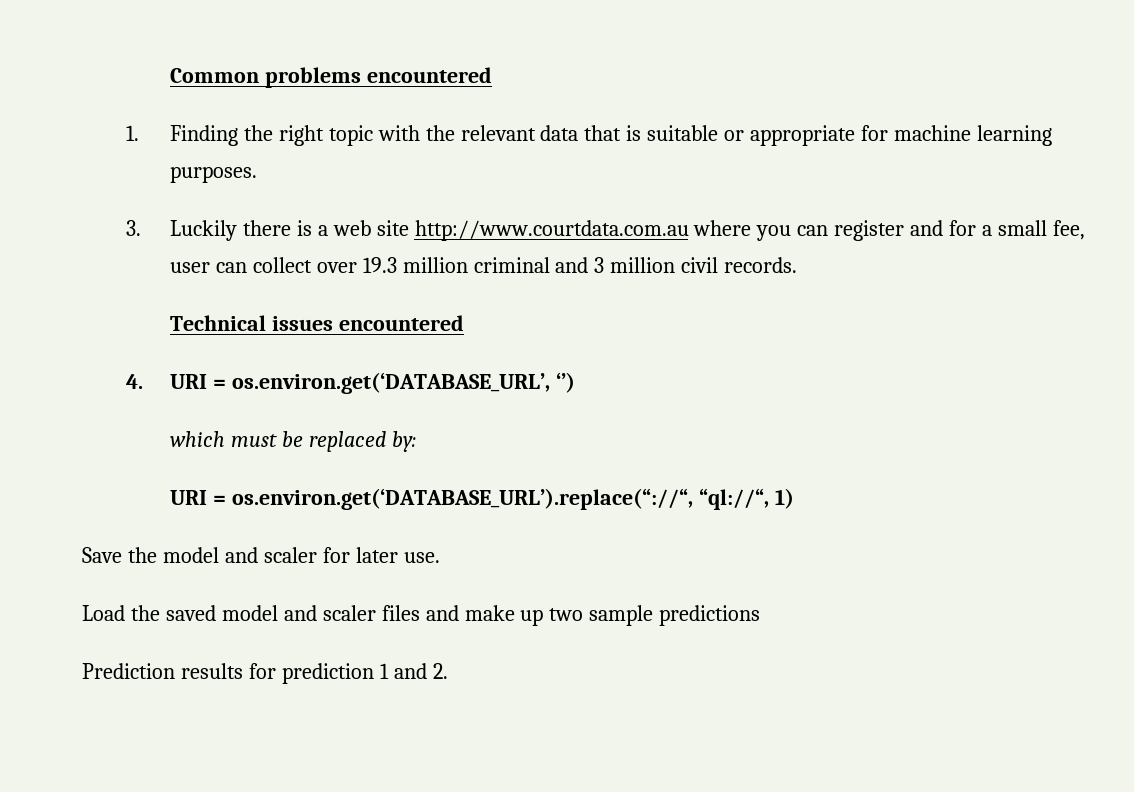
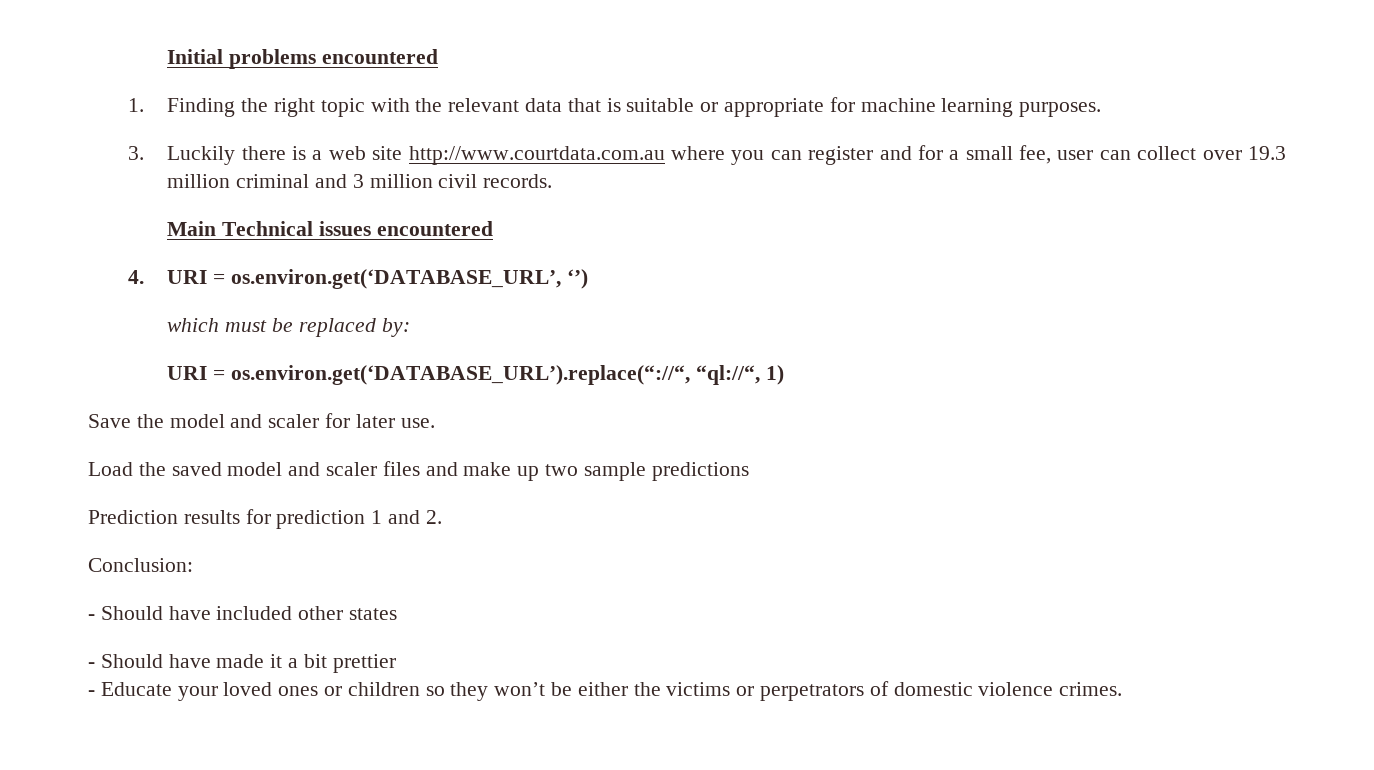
[169,68,259,83] Common -> [167,49,224,64] Initial
(798, 265) none -> [167,221,217,236] Main
(448, 671) none -> [88,558,193,572] [88,606,398,620] [88,654,396,673] [88,681,1123,701] // Conclusion: // - Should have included other states // - Should have made it a bit prettier // - Educate your loved ones or children so they won’t be either the victims or perpetrators of domestic violence crimes.

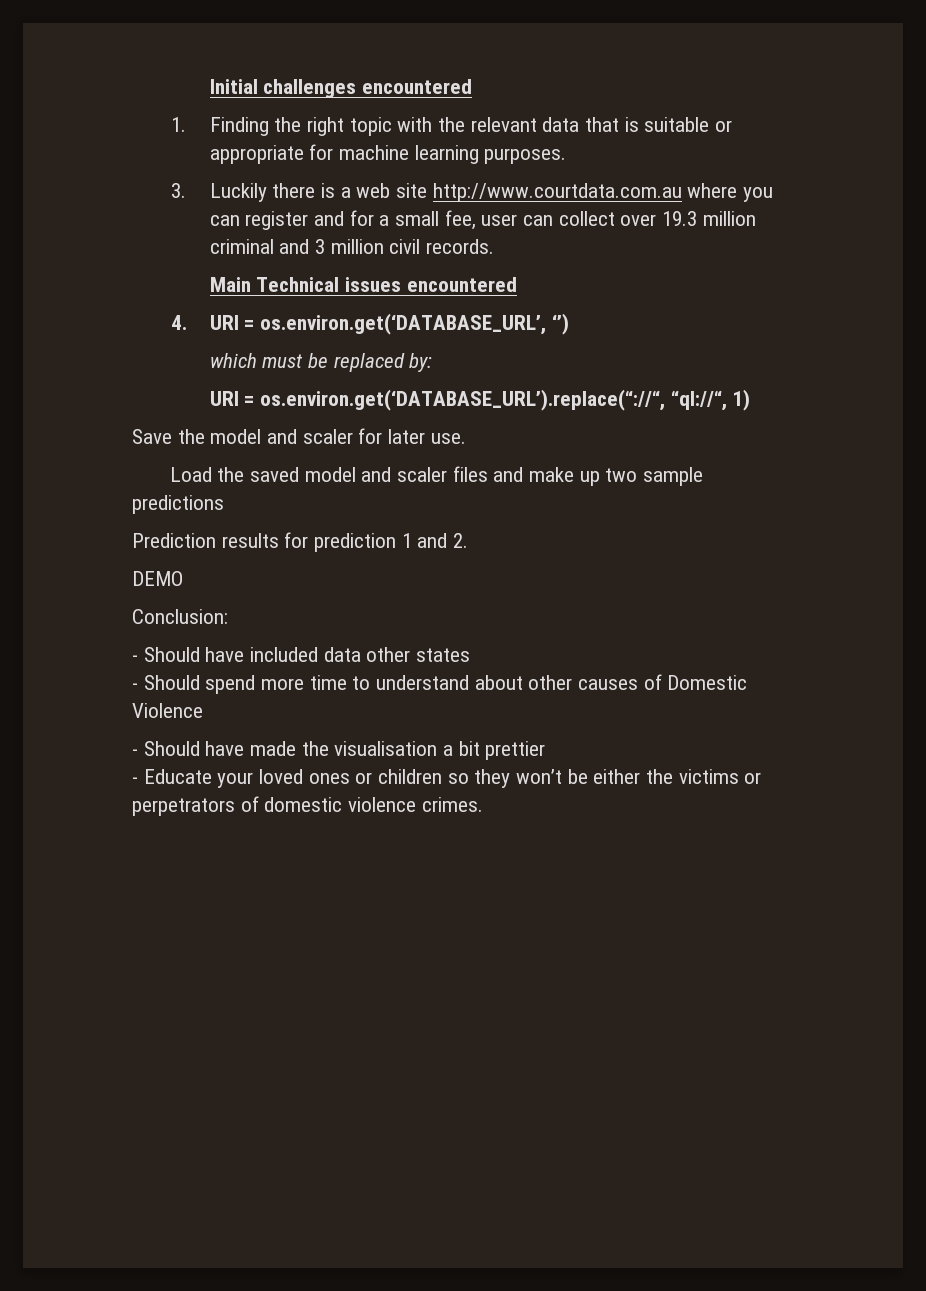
[229,49,317,69] problems -> [263,79,357,98] challenges
(442, 517) none -> [132,571,183,586] // DEMO
(293, 613) none -> [323,647,361,662] data
(398, 614) none -> [132,674,748,694] [132,703,203,718] // - Should spend more time to understand about other causes of Domestic Violence
[270,654,283,668] it -> [301,741,438,756] the visualisation

